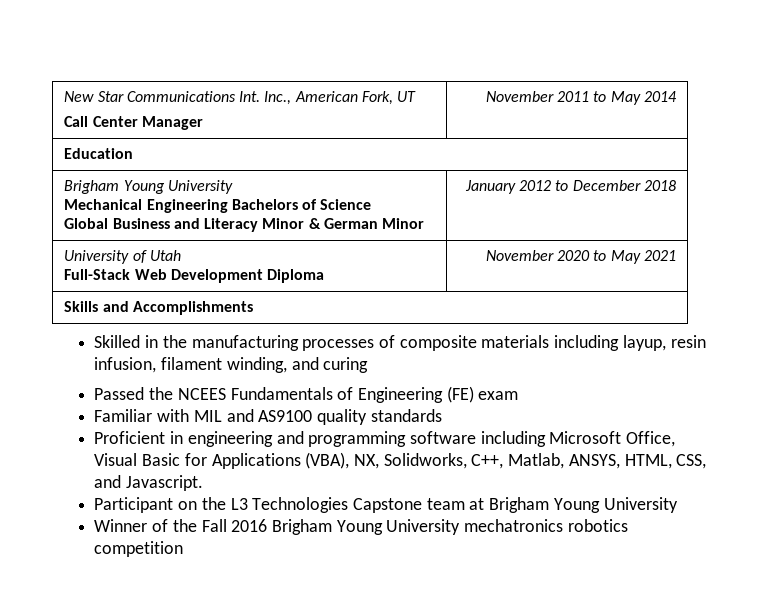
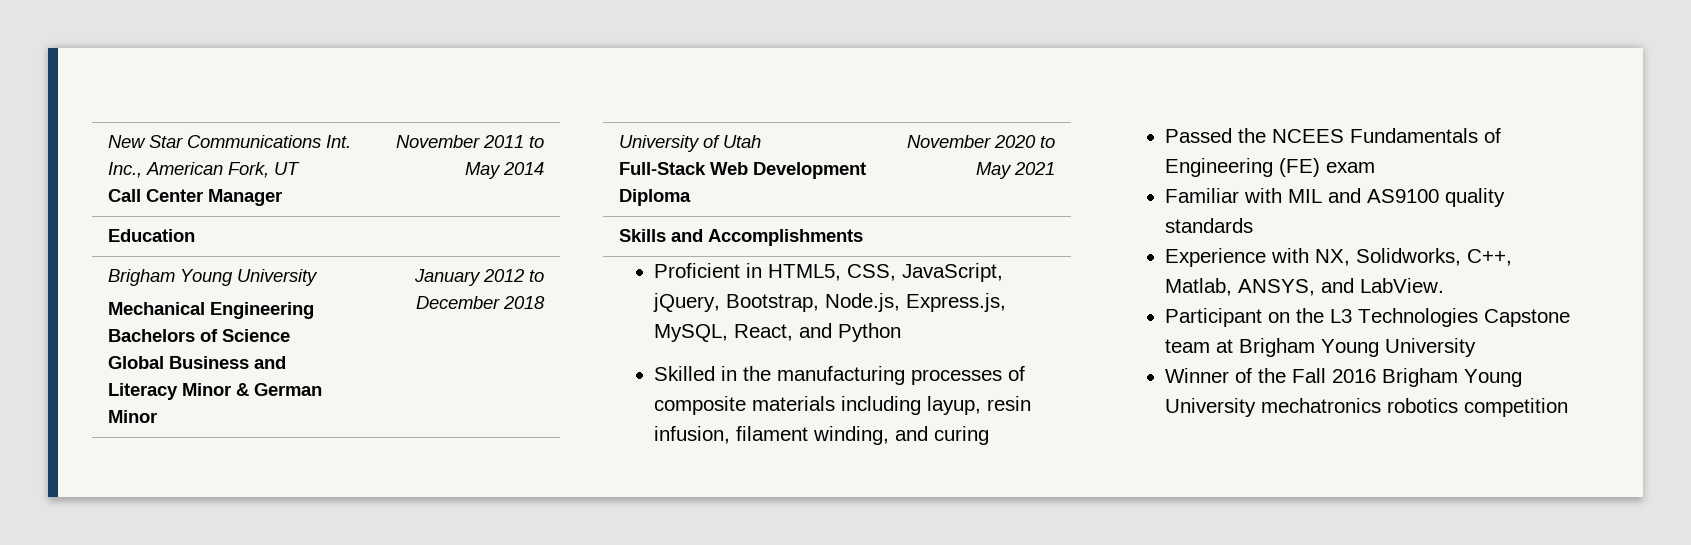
(253, 308) none -> [654,263,1004,282] [653,293,1007,312] [654,323,902,342] // Proficient in HTML5, CSS, JavaScript, jQuery, Bootstrap, Node.js, Express.js, MySQL, React, and Python
[94,431,676,447] [94,452,350,469] Proficient in engineering and programming software including Microsoft Office, Visual Basic for Applications (VBA), -> [1165,248,1310,267] Experience with
[624,454,707,469] [94,475,204,491] HTML, CSS, and Javascript. -> [1321,278,1445,293] and LabView.

